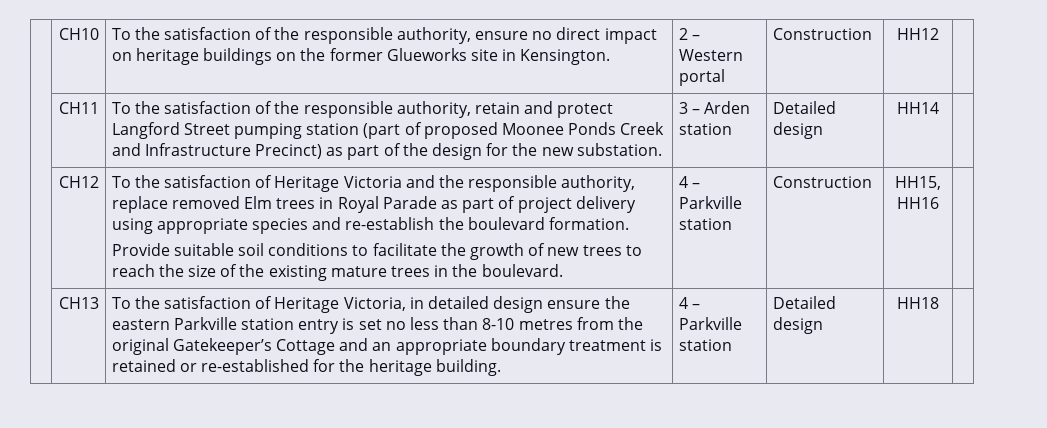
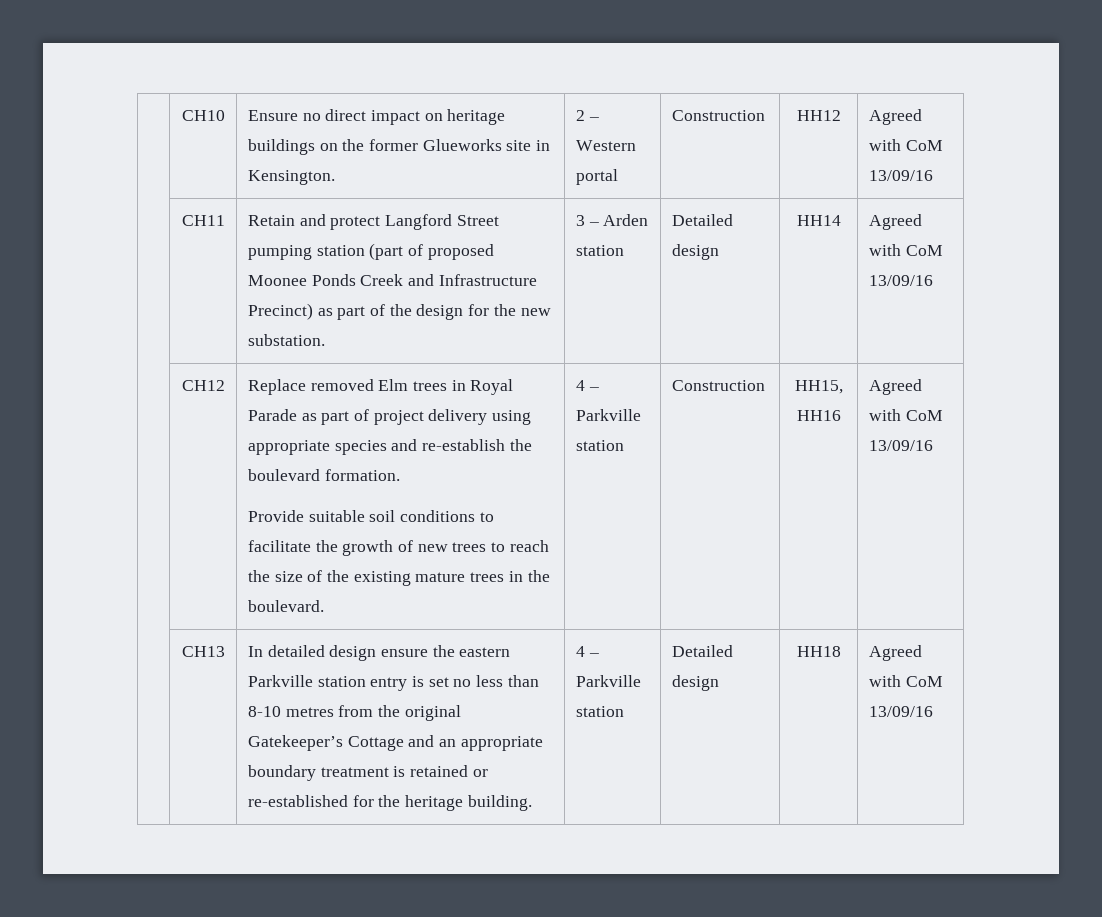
[111,27,529,44] To the satisfaction of the responsible authority, ensure -> [247,110,298,121] Ensure
[58,102,99,114] [111,101,521,118] // | CH11 | To the satisfaction of the responsible authority, retain -> [868,109,922,125] [868,139,943,151] [868,170,933,181] [181,215,225,226] [247,215,295,226] Agreed with CoM 13/09/16 // | CH11 | Retain
[58,176,99,188] [111,175,636,192] [111,196,168,213] // | CH12 | To the satisfaction of Heritage Victoria and the responsible authority, replace -> [868,214,922,230] [868,244,943,256] [868,275,933,286] [181,380,225,391] [247,379,306,395] Agreed with CoM 13/09/16 // | CH12 | Replace
[58,297,99,309] [111,296,424,313] // | CH13 | To the satisfaction of Heritage Victoria, in -> [868,379,922,395] [868,409,943,421] [868,440,933,451] [181,646,225,657] [247,646,263,657] Agreed with CoM 13/09/16 // | CH13 | In
(939, 303) none -> [868,645,922,661] [868,675,943,687] [868,706,933,717] Agreed with CoM 13/09/16

